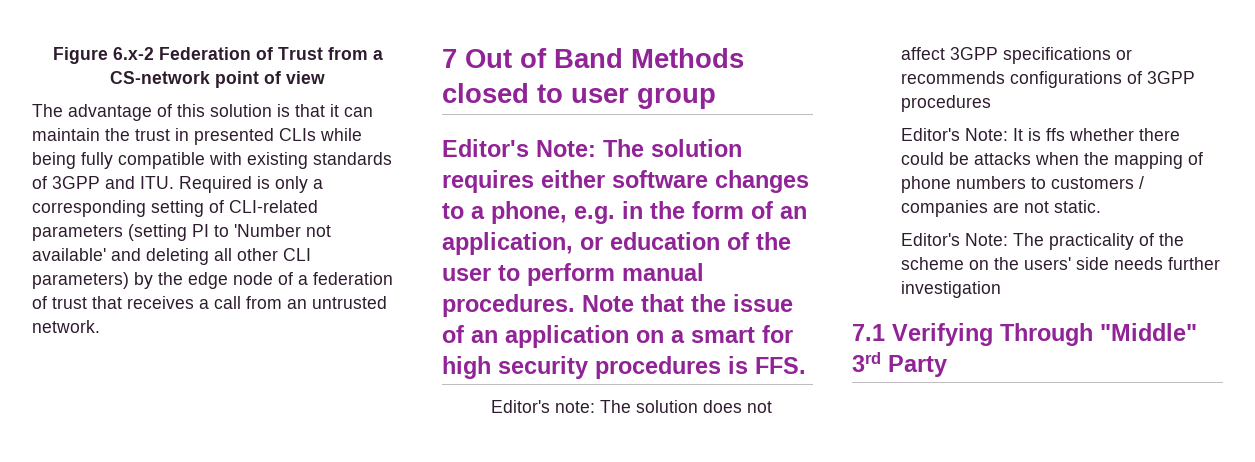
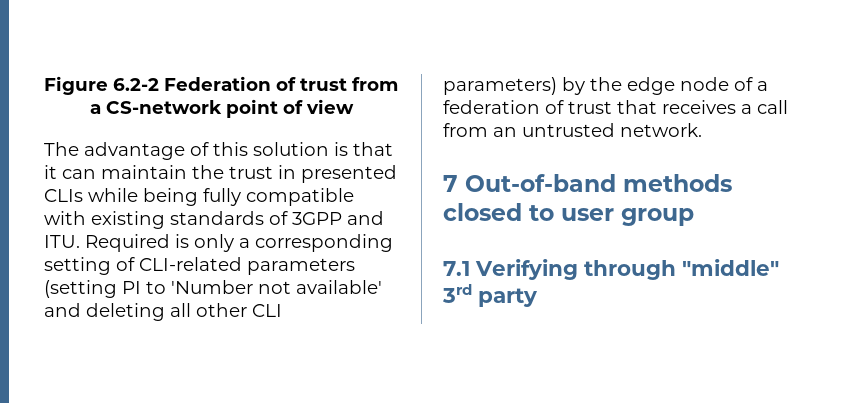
[112,47,154,60] 6.x-2 -> [113,78,159,91] 6.2-2
[277,47,323,60] Trust -> [300,78,347,91] trust
[465,48,744,68] Out of Band Methods -> [465,174,732,192] Out-of-band methods
[442,139,742,157] [442,170,809,193] [442,201,807,224] [442,232,791,255] [442,263,704,286] [442,294,793,317] [442,325,793,348] [442,356,806,379] [490,400,772,413] [900,47,1132,64] [900,71,1195,88] [900,95,991,112] [900,128,1180,141] [900,152,1203,169] [900,176,1144,193] [900,200,1101,217] [900,233,1184,250] [900,257,1220,270] [900,281,1001,298] [852,323,1197,346] [852,352,947,377] Editor's Note: The solution requires either software changes to a phone, e.g. in the form of an application, or education of the user to perform manual procedures. Note that the issue of an application on a smart for high security procedures is FFS. // Editor's note: The solution does not affect 3GPP specifications or recommends configurations of 3GPP procedures // Editor's Note: It is ffs whether there could be attacks when the mapping of phone numbers to customers / companies are not static. // Editor's Note: The practicality of the scheme on the users' side needs further investigation // 7.1 Verifying Through "Middle" 3rd Party -> [443,259,779,280] [442,284,538,307] 7.1 Verifying through "middle" 3rd party

